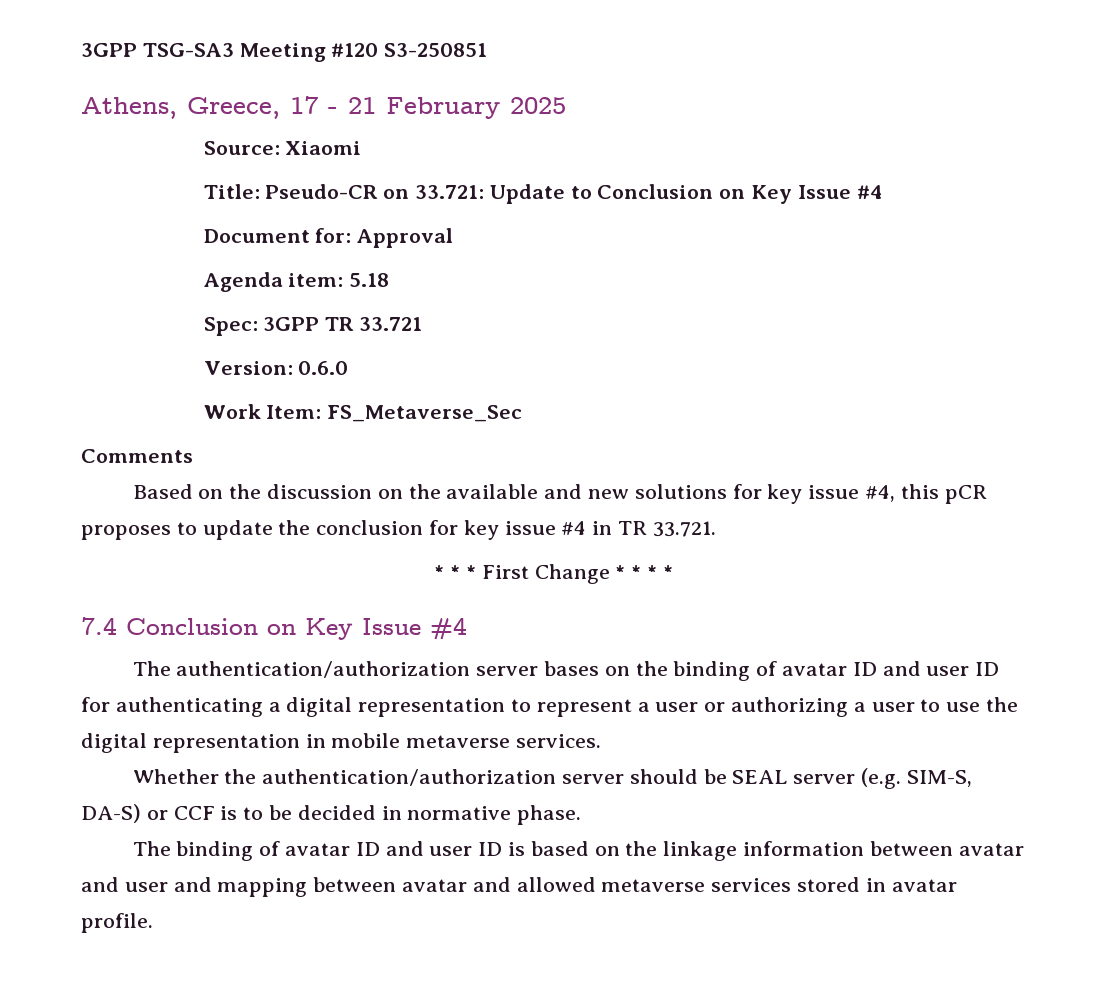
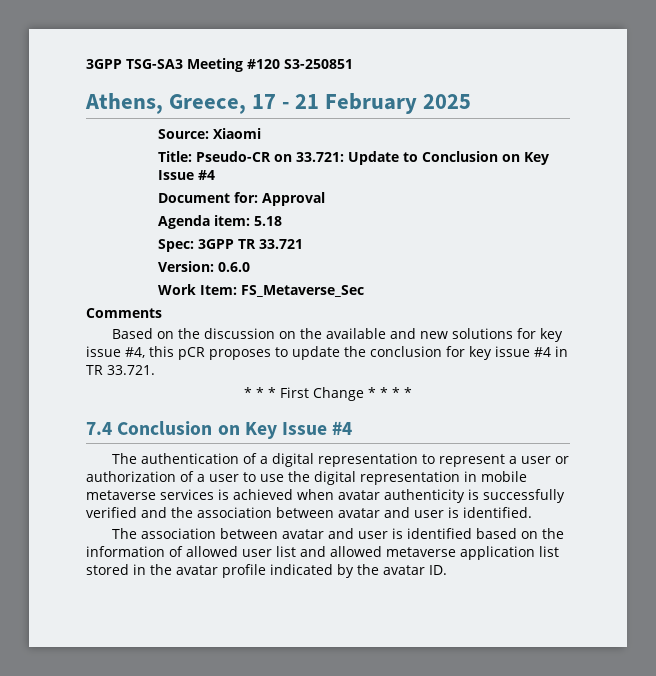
[176,661,1000,681] [81,697,263,717] authentication/authorization server bases on the binding of avatar ID and user ID for authenticating -> [140,453,257,464] authentication of
[731,697,849,717] authorizing -> [86,471,194,482] authorization of
[516,734,602,748] [132,768,972,789] [81,804,582,825] [132,841,1024,861] [81,877,957,897] [81,913,153,933] services. // Whether the authentication/authorization server should be SEAL server (e.g. SIM-S, DA-S) or CCF is to be decided in normative phase. // The binding of avatar ID and user ID is based on the linkage information between avatar and user and mapping between avatar and allowed metaverse services stored in avatar profile. -> [160,489,565,503] [86,507,532,518] [111,528,564,539] [86,546,559,560] [86,564,447,578] services is achieved when avatar authenticity is successfully verified and the association between avatar and user is identified. // The association between avatar and user is identified based on the information of allowed user list and allowed metaverse application list stored in the avatar profile indicated by the avatar ID.

